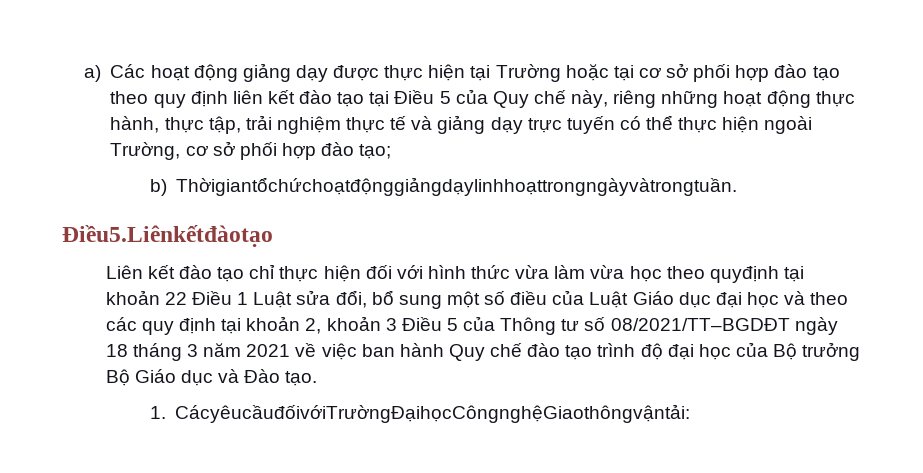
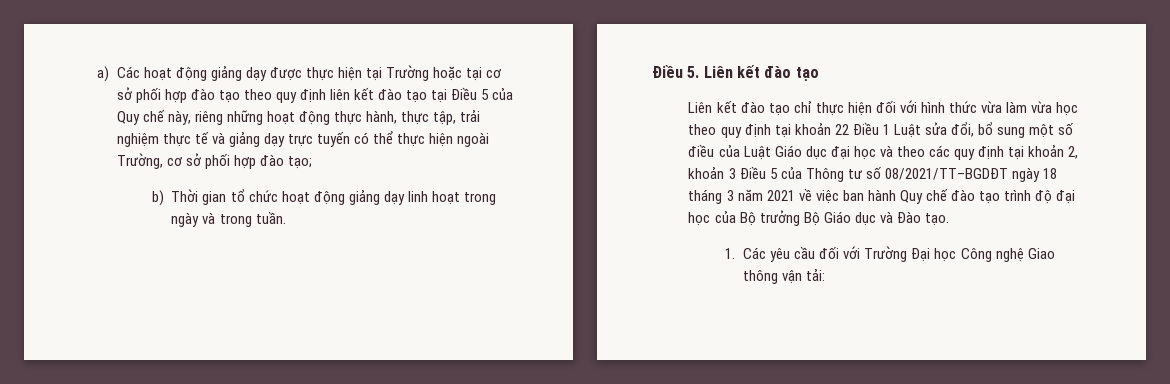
[175,177,737,196] [62,225,273,247] Thờigiantổchứchoạtđộnggiảngdạylinhhoạttrongngàyvàtrongtuần. // Điều5.Liênkếtđàotạo -> [171,189,496,205] [171,211,286,227] [652,65,819,81] Thời gian tổ chức hoạt động giảng dạy linh hoạt trong ngày và trong tuần. // Điều 5. Liên kết đào tạo
[709,266,779,283] quyđịnh -> [720,124,771,138] quy định
[174,404,690,423] CácyêucầuđốivớiTrườngĐạihọcCôngnghệGiaothôngvậntải: -> [743,246,1055,262] [743,269,826,284] Các yêu cầu đối với Trường Đại học Công nghệ Giao thông vận tải:

